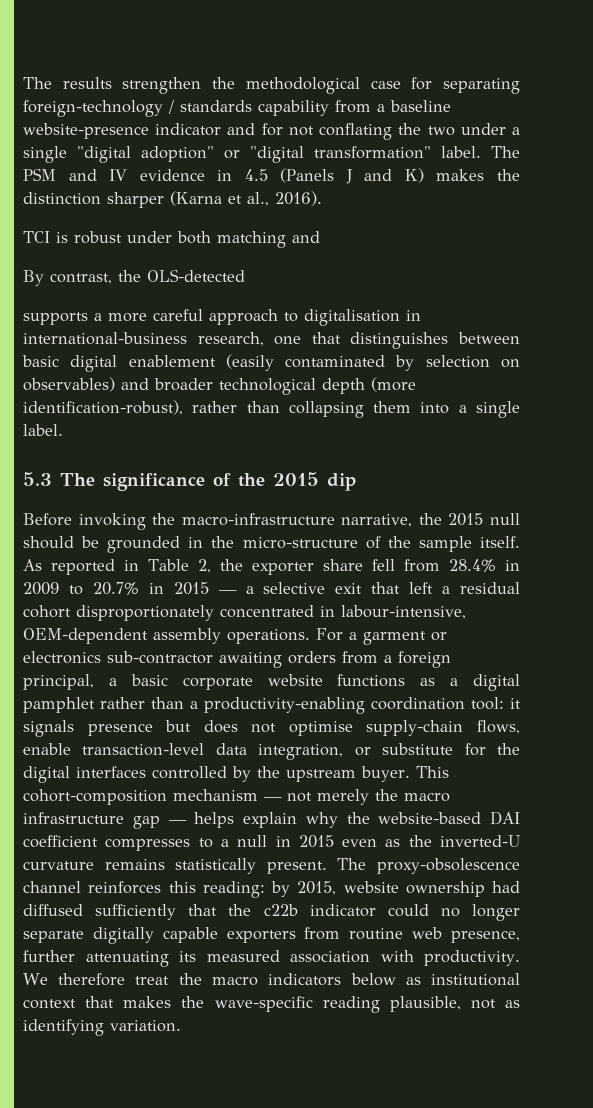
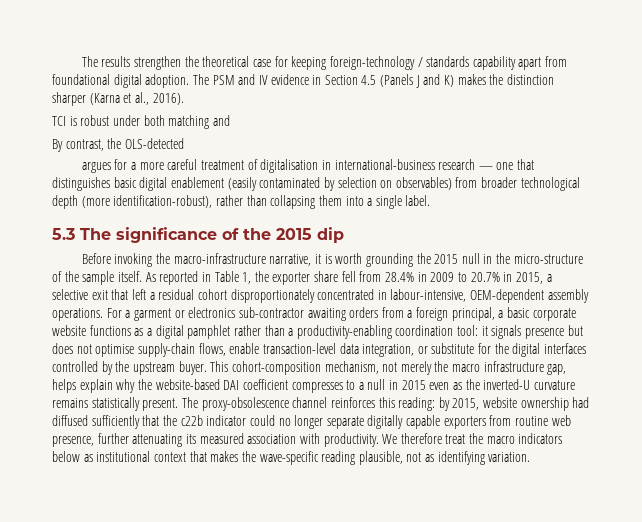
[245,77,360,94] methodological -> [202,56,250,67] theoretical
[443,78,520,94] separating -> [291,56,327,70] keeping
[335,100,451,113] [23,123,520,140] [23,146,481,163] from a baseline website-presence indicator and for not conflating the two under a single "digital adoption" or "digital transformation" label. -> [518,56,568,70] [52,74,190,88] apart from foundational digital adoption.
(233, 175) none -> [324,75,358,85] Section
[23,312,88,325] supports -> [81,159,128,173] argues for
[209,309,298,325] approach to -> [200,159,258,170] treatment of
[197,332,264,346] research, -> [438,159,493,170] research —
[458,332,520,344] between -> (110, 184) none
[121,378,149,390] and -> [455,177,478,188] from
[418,513,520,526] [23,536,181,553] the 2015 null should be grounded -> [314,253,480,267] it is worth grounding the 2015 null
[197,559,211,573] 2, -> [242,272,252,284] 1,
[173,582,237,595] 2015 — -> [515,272,543,284] 2015,
[173,789,282,801] mechanism — -> [324,361,379,374] mechanism,
[132,816,187,829] gap — -> [547,364,567,375] gap,

